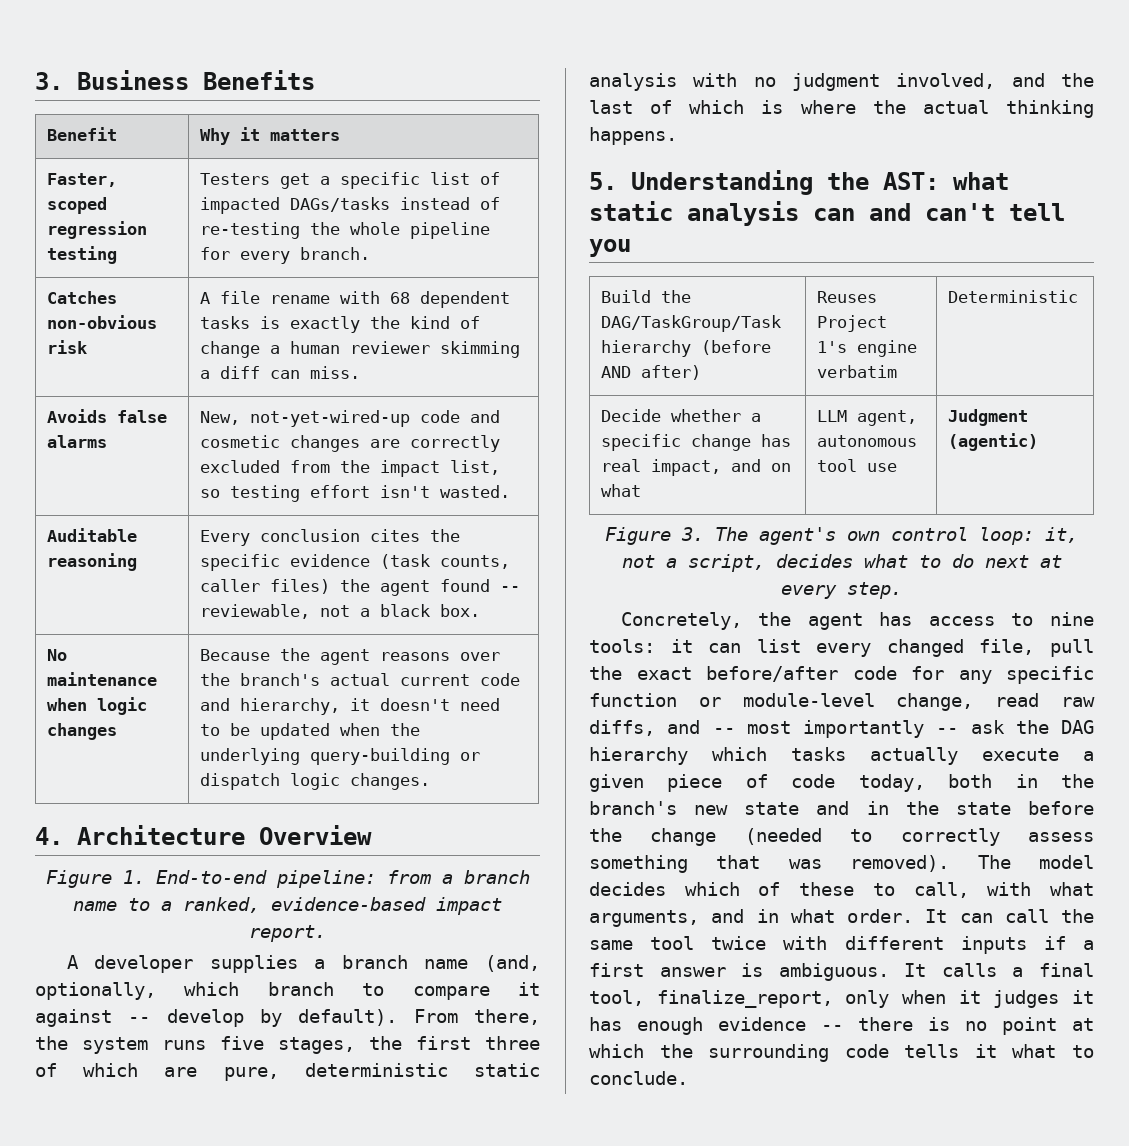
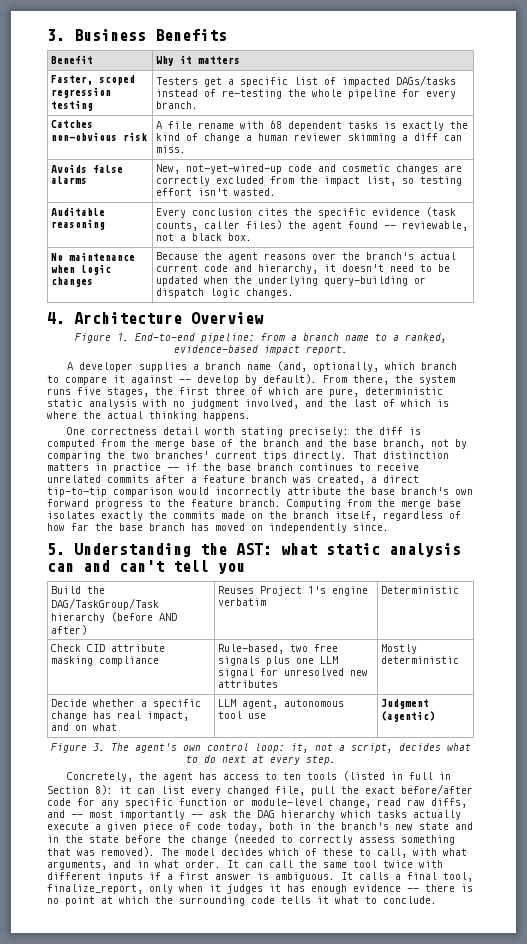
(677, 136) none -> [66,427,421,437] [47,439,467,449] [47,451,449,461] [47,463,419,473] [47,475,419,485] [47,487,473,497] [47,499,461,509] [47,511,461,521] [47,523,389,533] // One correctness detail worth stating precisely: the diff is computed from the merge base of the branch and the base branch, not by comparing the two branches' current tips directly. That distinction matters in practice -- if the base branch continues to receive unrelated commits after a feature branch was created, a direct tip-to-tip comparison would incorrectly attribute the base branch's own forward progress to the feature branch. Computing from the merge base isolates exactly the commits made on the branch itself, regardless of how far the base branch has moved on independently since.
(1078, 296) none -> [51,644,166,652] [51,656,160,666] [218,644,339,654] [218,656,339,666] [218,668,369,678] [218,680,279,688] [381,644,418,654] [381,656,460,664] // Check CID attribute masking compliance | Rule-based, two free signals plus one LLM signal for unresolved new attributes | Mostly deterministic
[1050,612,1094,626] [589,639,655,653] nine tools: -> [282,771,451,781] [47,785,113,795] ten tools (listed in full in Section 8):

